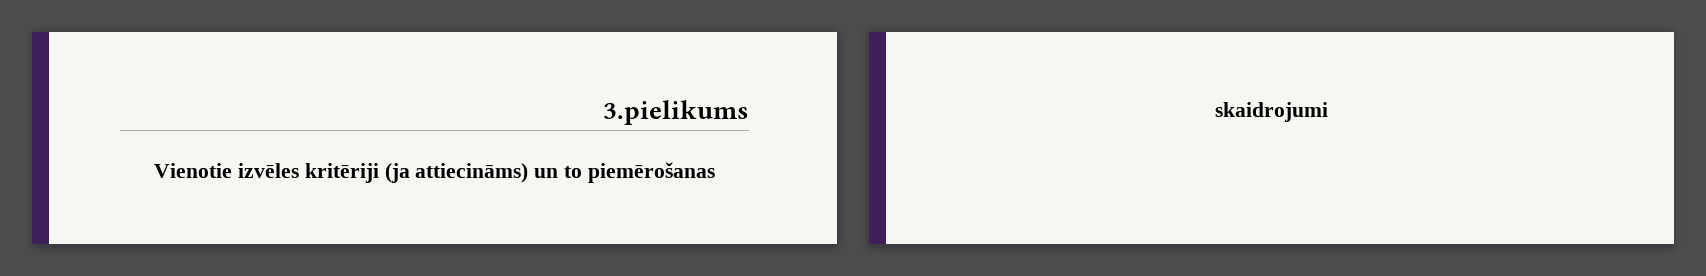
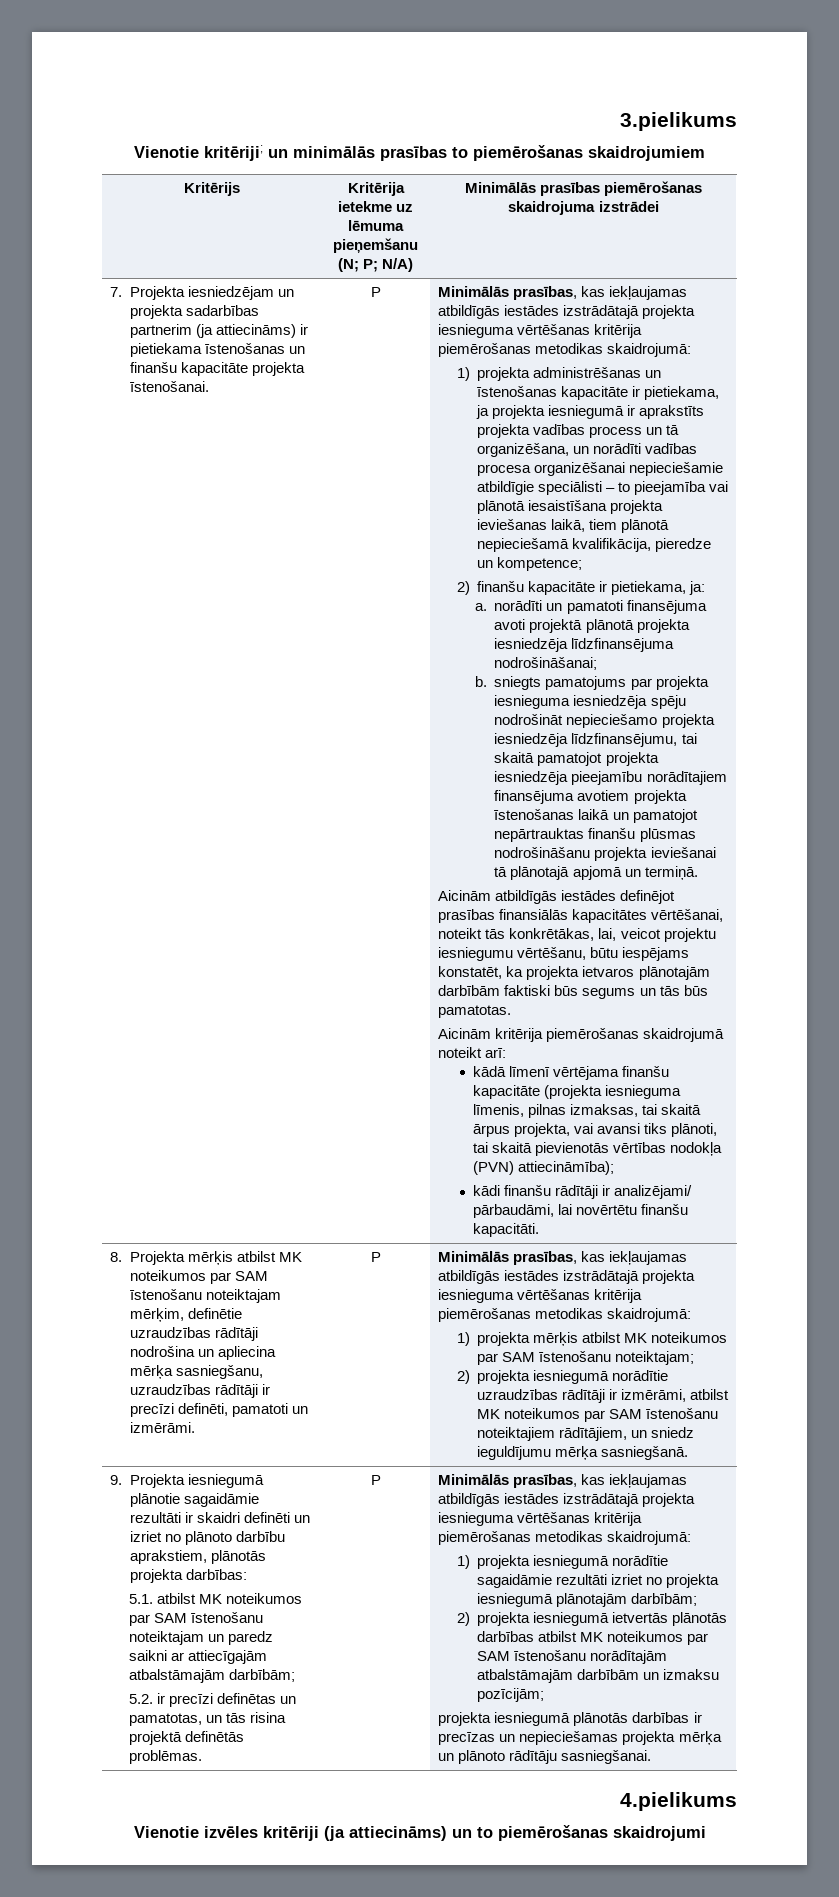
(749, 112) none -> [134,145,705,161] [183,182,240,196] [347,182,405,196] [337,201,414,212] [348,220,404,231] [333,238,418,253] [337,258,414,272] [464,181,703,196] [508,201,659,215] [110,286,294,300] [129,305,259,319] [129,324,308,338] [129,343,305,357] [129,362,305,376] [129,381,209,392] [370,287,381,297] [438,286,688,300] [438,305,696,319] [438,324,643,338] [438,343,692,357] [456,367,662,381] [477,386,720,400] [476,405,705,419] [477,424,680,438] [477,443,698,457] [477,462,724,476] [477,481,729,495] [477,500,664,514] [477,519,670,533] [477,538,712,552] [477,557,583,571] [456,581,706,595] [474,600,707,614] [494,619,690,633] [494,638,675,652] [494,657,598,670] [474,676,709,690] [494,695,686,709] [494,714,715,728] [494,733,697,747] [494,752,659,766] [494,771,727,785] [494,790,687,804] [494,809,698,823] [494,828,696,842] [494,847,716,861] [494,866,698,880] [438,890,676,904] [438,909,724,923] [438,928,716,942] [438,947,690,961] [438,966,710,980] [438,985,708,999] [438,1005,512,1018] [438,1028,725,1042] [438,1047,507,1058] [473,1066,670,1080] [473,1085,682,1099] [473,1104,702,1118] [473,1123,718,1137] [473,1142,723,1156] [473,1161,615,1175] [473,1185,693,1199] [473,1204,689,1218] [473,1223,540,1237] [110,1251,302,1265] [129,1270,268,1284] [129,1289,281,1303] [129,1308,242,1322] [129,1327,258,1341] [129,1346,276,1360] [129,1365,263,1379] [129,1384,270,1398] [129,1403,308,1417] [129,1422,195,1433] [370,1252,381,1262] [438,1251,688,1265] [438,1270,696,1284] [438,1289,643,1303] [438,1308,692,1322] [456,1332,728,1346] [477,1351,695,1365] [456,1370,669,1384] [477,1389,730,1403] [477,1408,719,1422] [477,1427,695,1441] [477,1446,689,1460] [110,1474,264,1488] [129,1493,259,1507] [129,1512,311,1523] [129,1531,285,1545] [129,1550,266,1564] [129,1569,247,1583] [128,1593,302,1604] [128,1612,263,1626] [128,1631,273,1645] [128,1650,267,1664] [128,1669,295,1683] [128,1693,296,1707] [128,1712,286,1726] [128,1731,244,1745] [128,1750,202,1764] [370,1475,381,1485] [438,1474,688,1488] [438,1493,696,1507] [438,1512,643,1526] [438,1531,692,1545] [456,1555,669,1569] [477,1574,720,1588] [477,1593,698,1607] [456,1612,728,1626] [477,1631,709,1645] [477,1650,668,1664] [477,1669,720,1683] [477,1688,545,1702] [438,1712,702,1726] [438,1731,722,1745] [438,1750,652,1764] [620,1792,737,1811] // Vienotie kritēriji; un minimālās prasības to piemērošanas skaidrojumiem // Kritērijs | Kritērija ietekme uz lēmuma pieņemšanu (N; P; N/A) | Minimālās prasības piemērošanas skaidrojuma izstrādei // 7. Projekta iesniedzējam un projekta sadarbības partnerim (ja attiecināms) ir pietiekama īstenošanas un finanšu kapacitāte projekta īstenošanai. | P | Minimālās prasības, kas iekļaujamas atbildīgās iestādes izstrādātajā projekta iesnieguma vērtēšanas kritērija piemērošanas metodikas skaidrojumā: // 1) projekta administrēšanas un īstenošanas kapacitāte ir pietiekama, ja projekta iesniegumā ir aprakstīts projekta vadības process un tā organizēšana, un norādīti vadības procesa organizēšanai nepieciešamie atbildīgie speciālisti – to pieejamība vai plānotā iesaistīšana projekta ieviešanas laikā, tiem plānotā nepieciešamā kvalifikācija, pieredze un kompetence; // 2) finanšu kapacitāte ir pietiekama, ja: // a. norādīti un pamatoti finansējuma avoti projektā plānotā projekta iesniedzēja līdzfinansējuma nodrošināšanai; // b. sniegts pamatojums par projekta iesnieguma iesniedzēja spēju nodrošināt nepieciešamo projekta iesniedzēja līdzfinansējumu, tai skaitā pamatojot projekta iesniedzēja pieejamību norādītajiem finansējuma avotiem projekta īstenošanas laikā un pamatojot nepārtrauktas finanšu plūsmas nodrošināšanu projekta ieviešanai tā plānotajā apjomā un termiņā. // Aicinām atbildīgās iestādes definējot prasības finansiālās kapacitātes vērtēšanai, noteikt tās konkrētākas, lai, veicot projektu iesniegumu vērtēšanu, būtu iespējams konstatēt, ka projekta ietvaros plānotajām darbībām faktiski būs segums un tās būs pamatotas. // Aicinām kritērija piemērošanas skaidrojumā noteikt arī: // kādā līmenī vērtējama finanšu kapacitāte (projekta iesnieguma līmenis, pilnas izmaksas, tai skaitā ārpus projekta, vai avansi tiks plānoti, tai skaitā pievienotās vērtības nodokļa (PVN) attiecināmība); // kādi finanšu rādītāji ir analizējami/ pārbaudāmi, lai novērtētu finanšu kapacitāti. // 8. Projekta mērķis atbilst MK noteikumos par SAM īstenošanu noteiktajam mērķim, definētie uzraudzības rādītāji nodrošina un apliecina mērķa sasniegšanu, uzraudzības rādītāji ir precīzi definēti, pamatoti un izmērāmi. | P | Minimālās prasības, kas iekļaujamas atbildīgās iestādes izstrādātajā projekta iesnieguma vērtēšanas kritērija piemērošanas metodikas skaidrojumā: // 1) projekta mērķis atbilst MK noteikumos par SAM īstenošanu noteiktajam; // 2) projekta iesniegumā norādītie uzraudzības rādītāji ir izmērāmi, atbilst MK noteikumos par SAM īstenošanu noteiktajiem rādītājiem, un sniedz ieguldījumu mērķa sasniegšanā. // 9. Projekta iesniegumā plānotie sagaidāmie rezultāti ir skaidri definēti un izriet no plānoto darbību aprakstiem, plānotās projekta darbības: // 5.1. atbilst MK noteikumos par SAM īstenošanu noteiktajam un paredz saikni ar attiecīgajām atbalstāmajām darbībām; // 5.2. ir precīzi definētas un pamatotas, un tās risina projektā definētās problēmas. | P | Minimālās prasības, kas iekļaujamas atbildīgās iestādes izstrādātajā projekta iesnieguma vērtēšanas kritērija piemērošanas metodikas skaidrojumā: // 1) projekta iesniegumā norādītie sagaidāmie rezultāti izriet no projekta iesniegumā plānotajām darbībām; // 2) projekta iesniegumā ietvertās plānotās darbības atbilst MK noteikumos par SAM īstenošanu norādītajām atbalstāmajām darbībām un izmaksu pozīcijām; // projekta iesniegumā plānotās darbības ir precīzas un nepieciešamas projekta mērķa un plānoto rādītāju sasniegšanai. // 4.pielikums

